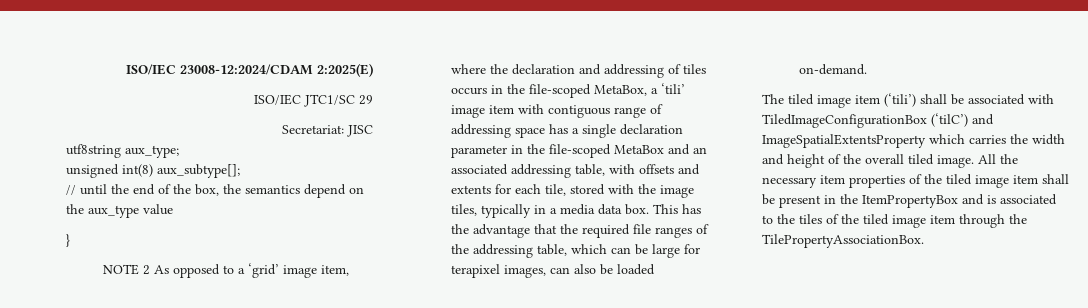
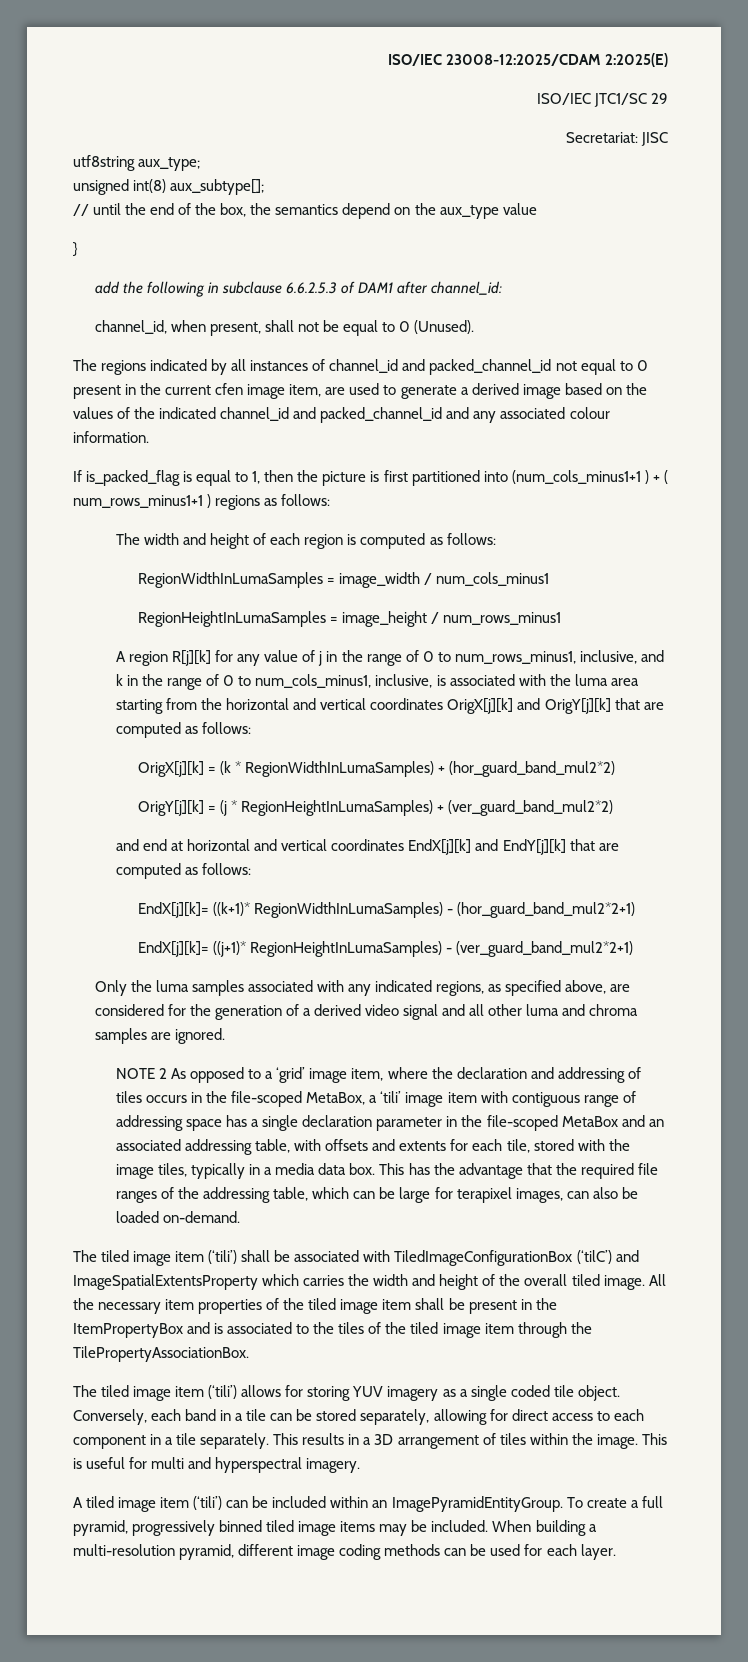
[126,64,313,75] ISO/IEC 23008-12:2024/CDAM -> [387,54,601,66] ISO/IEC 23008-12:2025/CDAM
(70, 240) none -> [94,281,502,297] [94,320,474,336] [73,359,648,375] [73,383,647,399] [73,407,610,423] [73,431,149,443] [73,470,668,486] [73,494,331,510] [116,533,496,549] [137,572,549,588] [137,611,561,627] [116,650,664,666] [116,674,639,690] [116,698,664,714] [116,722,252,738] [137,761,615,777] [137,800,613,816] [116,839,619,855] [116,863,252,879] [137,902,635,918] [137,941,633,957] [94,980,631,996] [94,1004,639,1020] [94,1028,225,1044] // add the following in subclause 6.6.2.5.3 of DAM1 after channel_id: // channel_id, when present, shall not be equal to 0 (Unused). // The regions indicated by all instances of channel_id and packed_channel_id not equal to 0 present in the current cfen image item, are used to generate a derived image based on the values of the indicated channel_id and packed_channel_id and any associated colour information. // If is_packed_flag is equal to 1, then the picture is first partitioned into (num_cols_minus1+1 ) + ( num_rows_minus1+1 ) regions as follows: // The width and height of each region is computed as follows: // RegionWidthInLumaSamples = image_width / num_cols_minus1 // RegionHeightInLumaSamples = image_height / num_rows_minus1 // A region R[j][k] for any value of j in the range of 0 to num_rows_minus1, inclusive, and k in the range of 0 to num_cols_minus1, inclusive, is associated with the luma area starting from the horizontal and vertical coordinates OrigX[j][k] and OrigY[j][k] that are computed as follows: // OrigX[j][k] = (k * RegionWidthInLumaSamples) + (hor_guard_band_mul2*2) // OrigY[j][k] = (j * RegionHeightInLumaSamples) + (ver_guard_band_mul2*2) // and end at horizontal and vertical coordinates EndX[j][k] and EndY[j][k] that are computed as follows: // EndX[j][k]= ((k+1)* RegionWidthInLumaSamples) - (hor_guard_band_mul2*2+1) // EndX[j][k]= ((j+1)* RegionHeightInLumaSamples) - (ver_guard_band_mul2*2+1) // Only the luma samples associated with any indicated regions, as specified above, are considered for the generation of a derived video signal and all other luma and chroma samples are ignored.
(924, 241) none -> [73,1385,620,1401] [73,1409,644,1425] [73,1433,667,1449] [73,1457,361,1473] [73,1496,663,1512] [73,1520,597,1536] [73,1544,616,1560] // The tiled image item (‘tili’) allows for storing YUV imagery as a single coded tile object. Conversely, each band in a tile can be stored separately, allowing for direct access to each component in a tile separately. This results in a 3D arrangement of tiles within the image. This is useful for multi and hyperspectral imagery. // A tiled image item (‘tili’) can be included within an ImagePyramidEntityGroup. To create a full pyramid, progressively binned tiled image items may be included. When building a multi-resolution pyramid, different image coding methods can be used for each layer.

